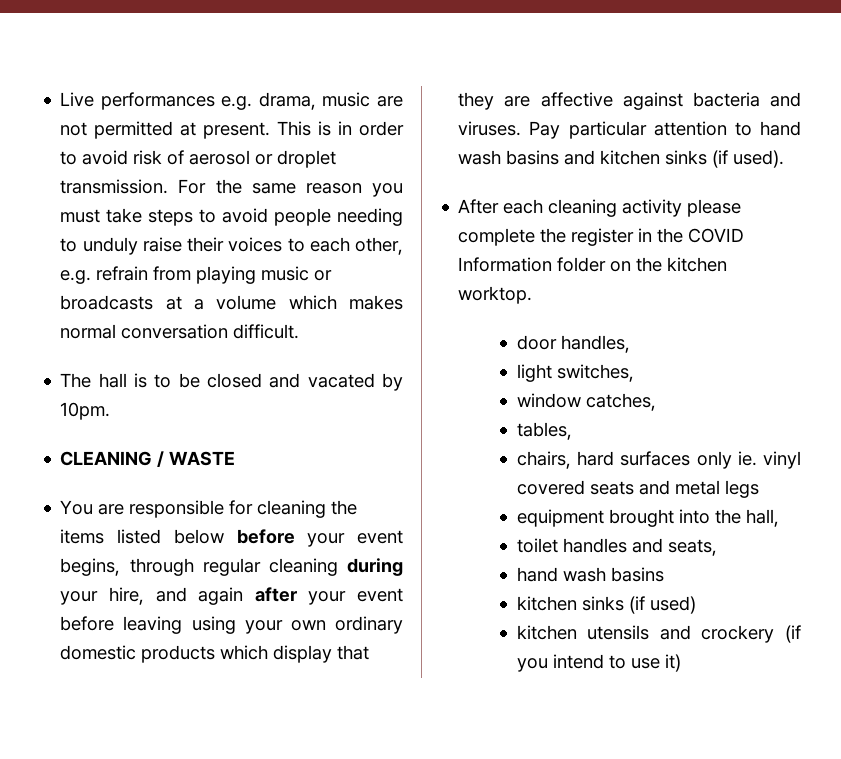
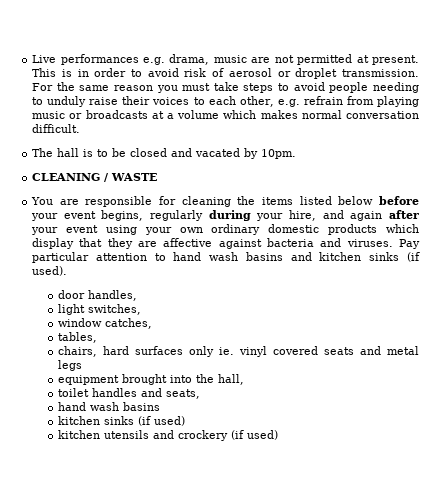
[129,558,338,576] through regular cleaning -> [150,210,204,221] regularly
[60,616,183,634] before leaving -> (98, 229) none
[458,199,742,217] [458,228,745,246] [458,257,728,272] [458,286,533,304] // After each cleaning activity please complete the register in the COVID Information folder on the kitchen worktop. -> (68, 271) none
[516,654,681,672] you intend to use it) -> [246,430,278,440] used)

